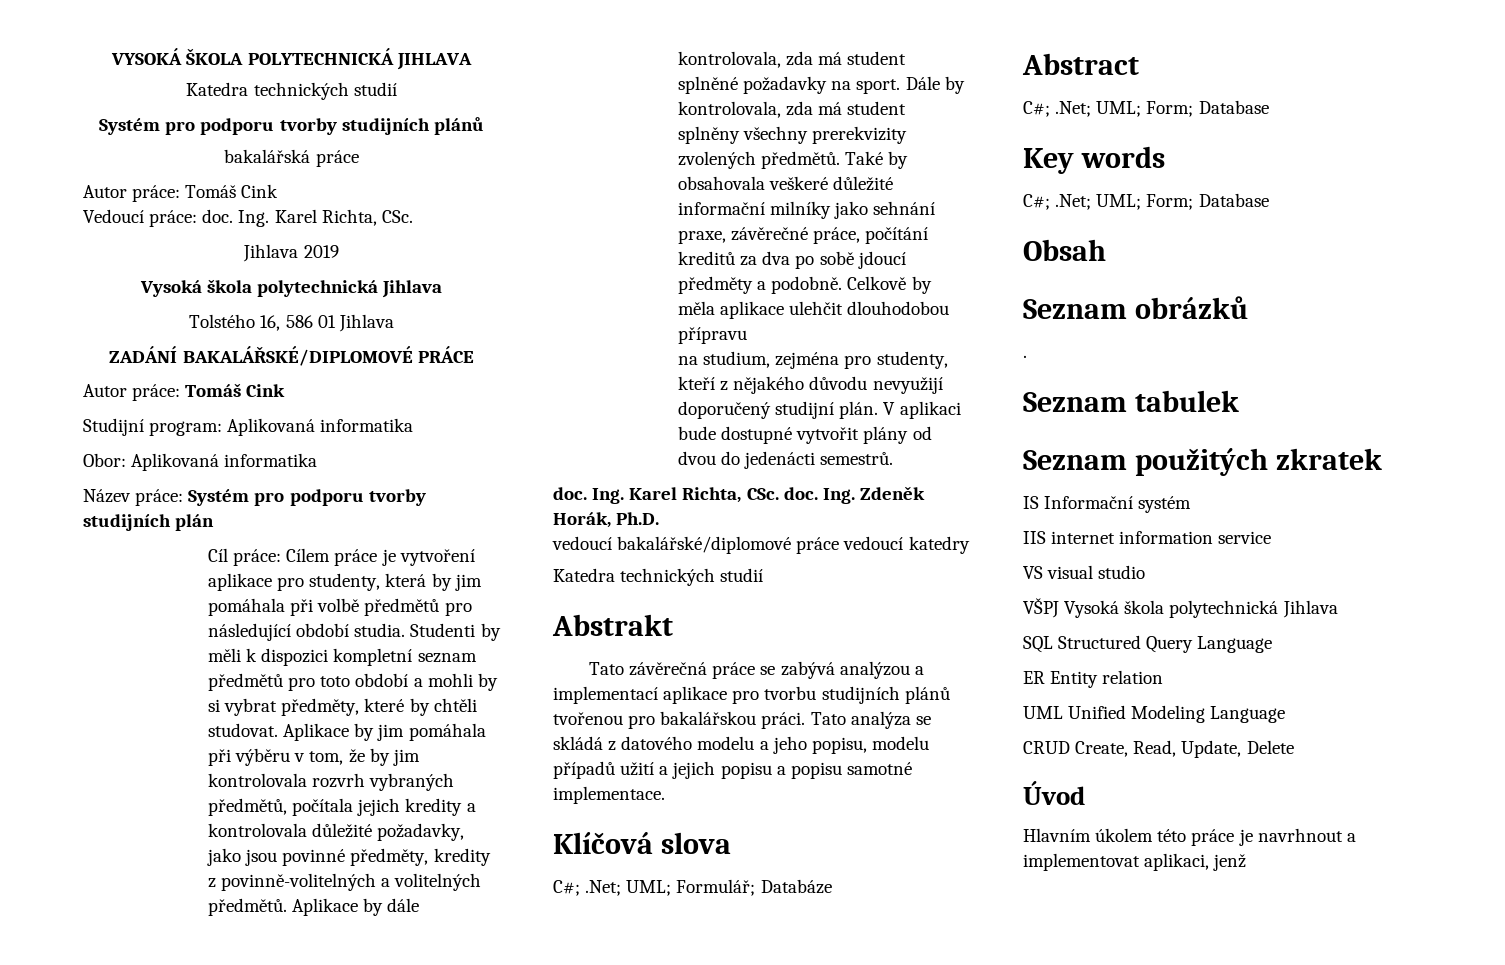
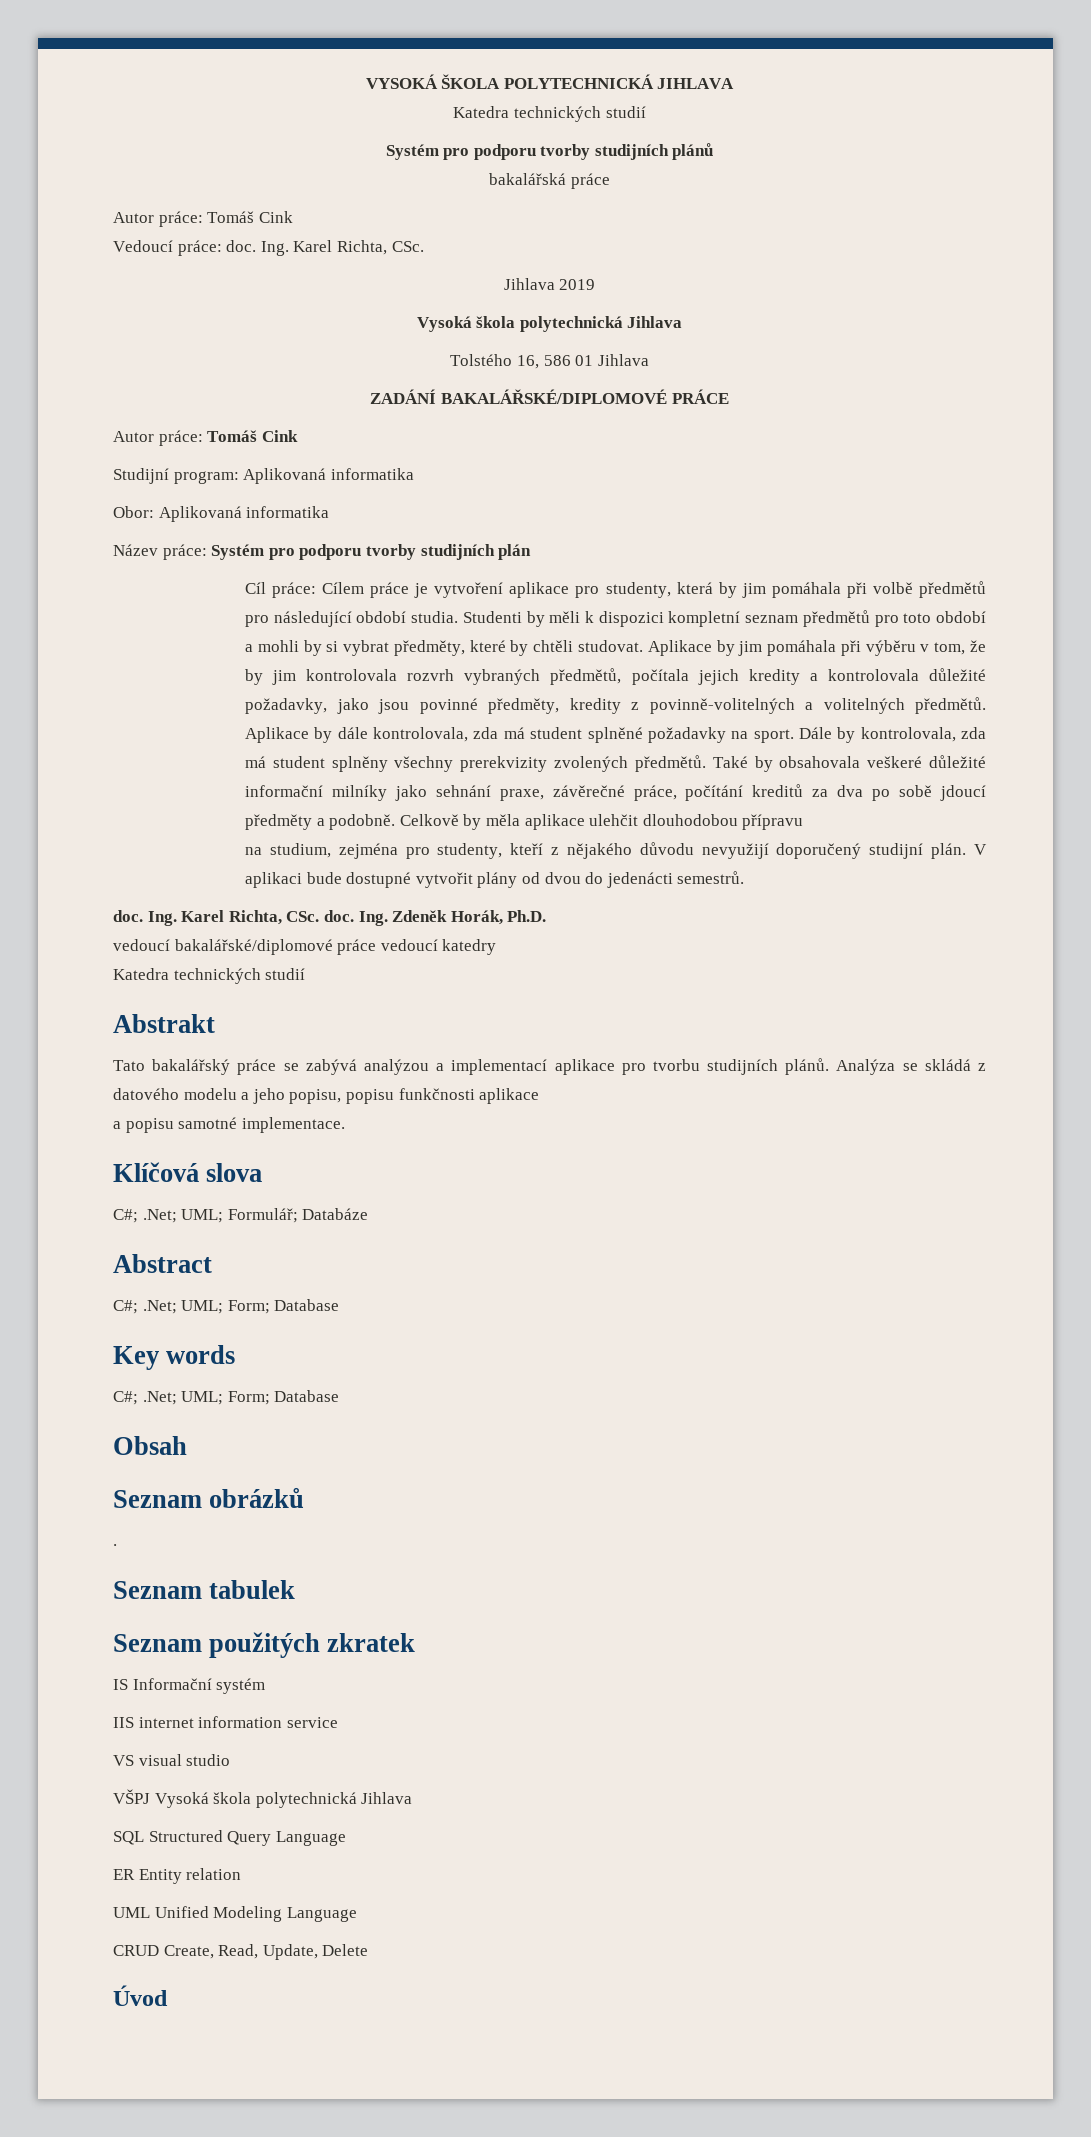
[629,662,708,676] závěrečná -> [152,1059,231,1075] bakalářský
[904,686,950,704] [553,711,911,729] plánů tvořenou pro bakalářskou práci. Tato analýza -> [785,1058,896,1075] plánů. Analýza
[871,736,929,750] [553,761,772,779] modelu případů užití a jejich popisu -> [345,1088,540,1104] popisu funkčnosti aplikace //
[1023,828,1356,846] [1023,853,1247,871] // Hlavním úkolem této práce je navrhnout a implementovat aplikaci, jenž -> (168, 1995) none

